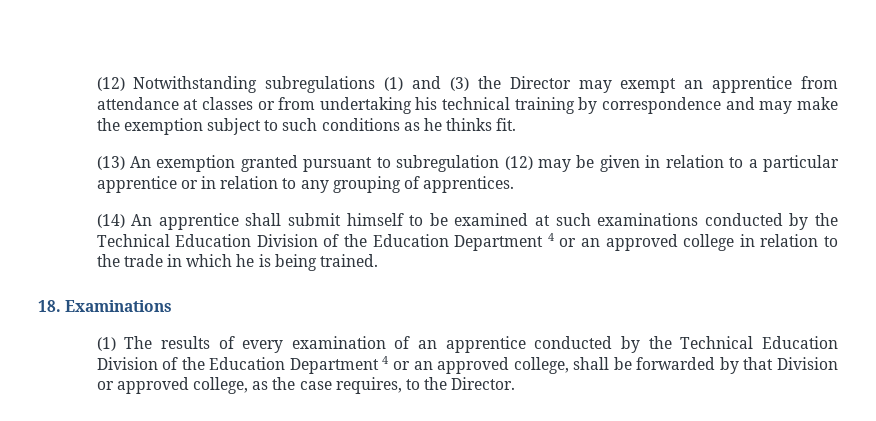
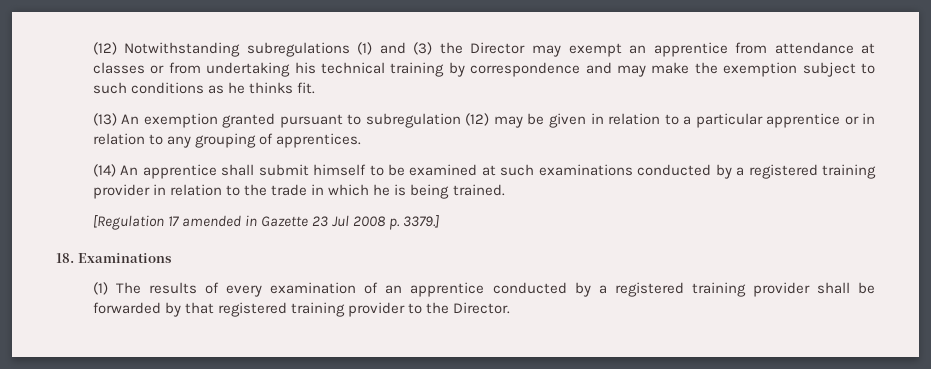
[814,213,838,226] [96,233,735,251] the Technical Education Division of the Education Department 4 or an approved college -> [736,164,877,179] [92,184,150,199] a registered training provider
(378, 260) none -> [92,215,440,230] // [Regulation 17 amended in Gazette 23 Jul 2008 p. 3379.]
[648,336,838,349] [96,356,569,374] the Technical Education Division of the Education Department 4 or an approved college, -> [598,282,810,297] a registered training provider
[777,357,838,370] [96,377,402,394] Division or approved college, as the case requires, -> [218,302,406,317] registered training provider

